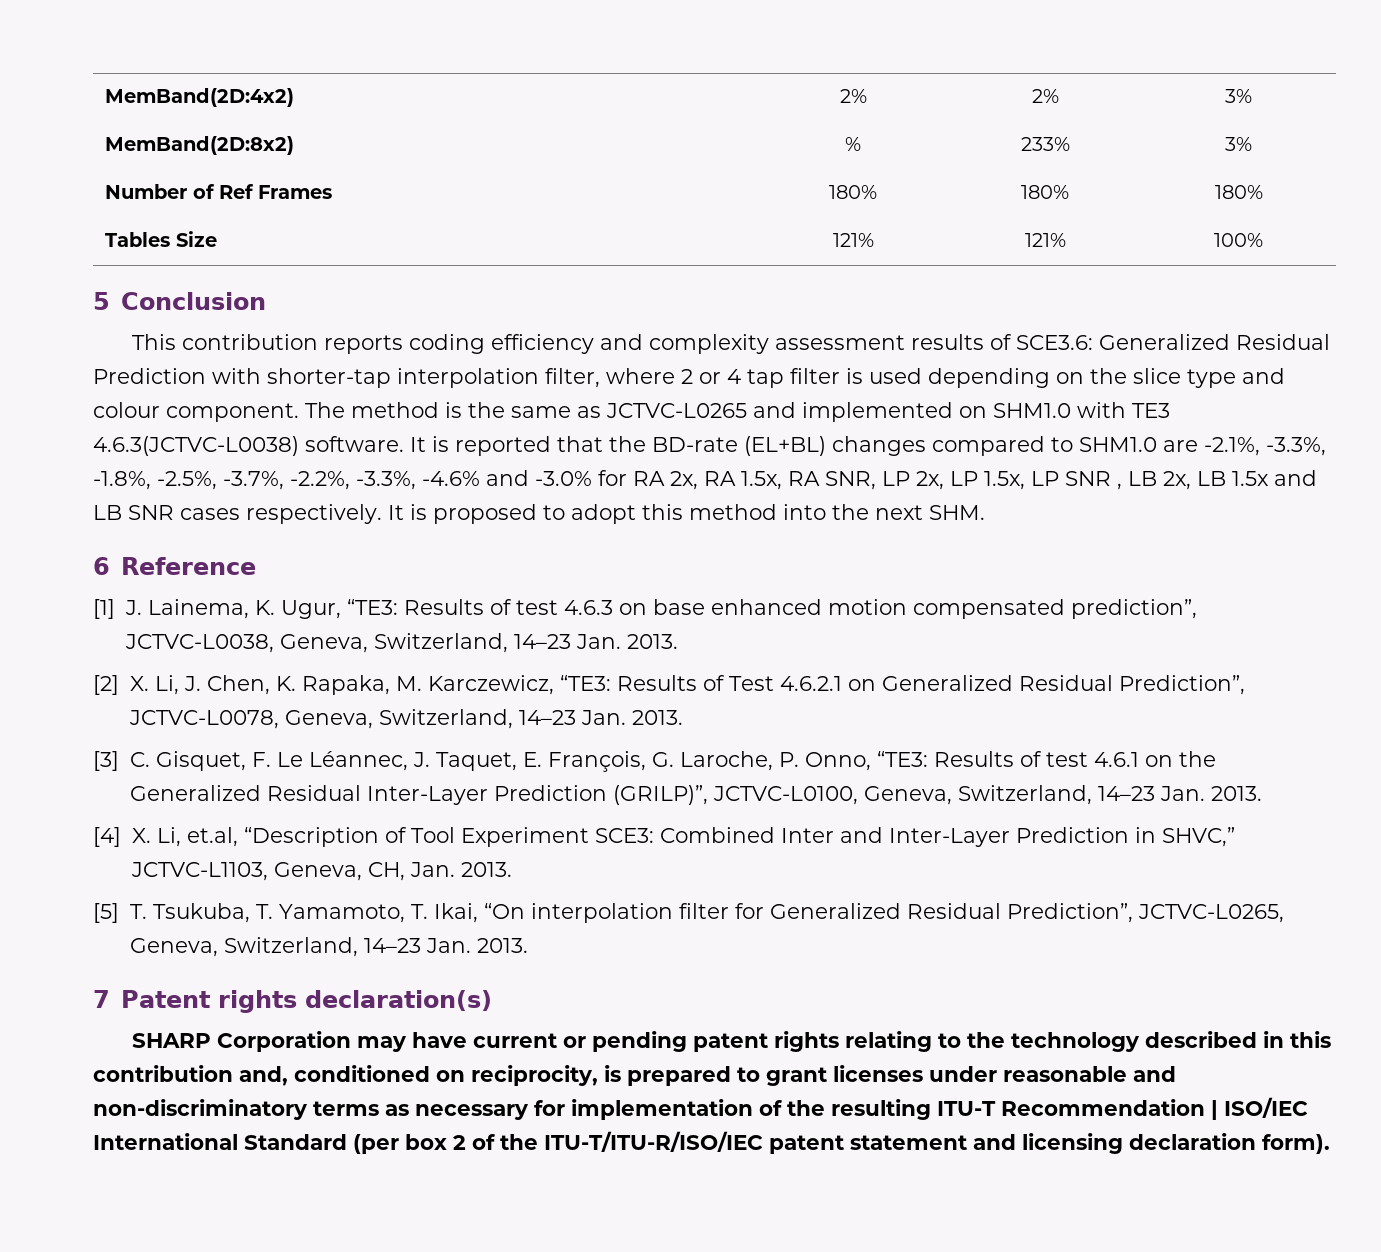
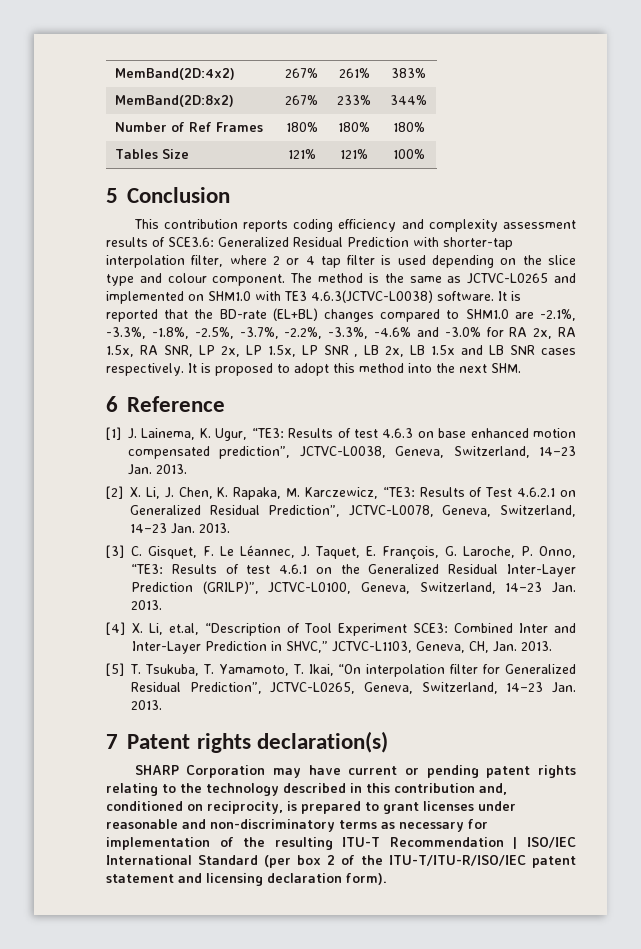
[839,89,867,103] [1031,89,1059,103] [1225,89,1252,103] 2% | 2% | 3% -> [285,68,318,78] [338,68,370,78] [391,68,426,78] 267% | 261% | 383%
[845,137,861,151] % -> [285,95,318,105] 267%
[1225,137,1252,151] 3% -> [390,95,427,105] 344%

